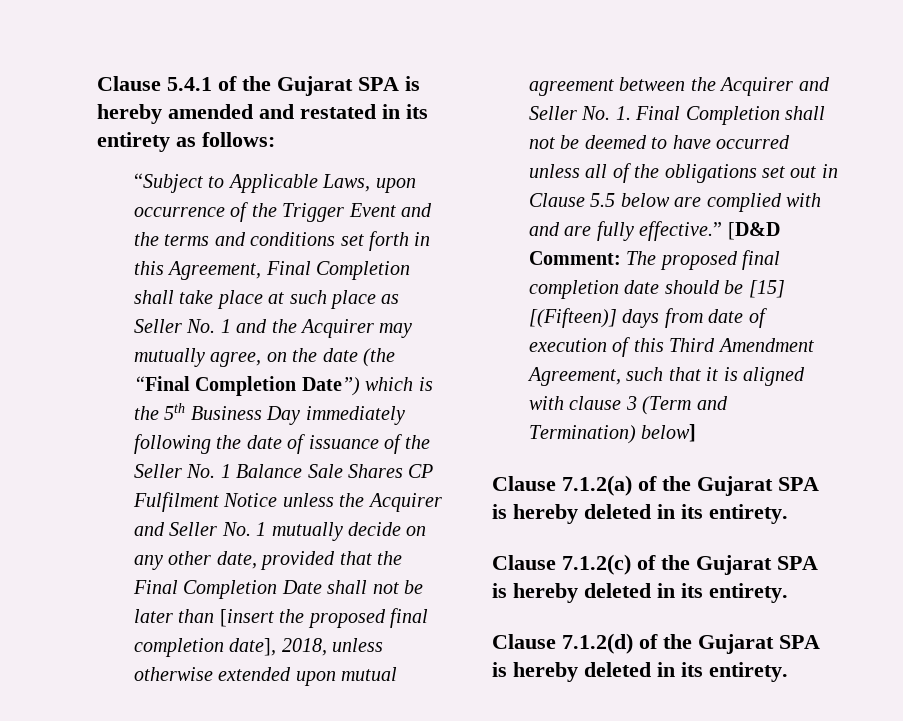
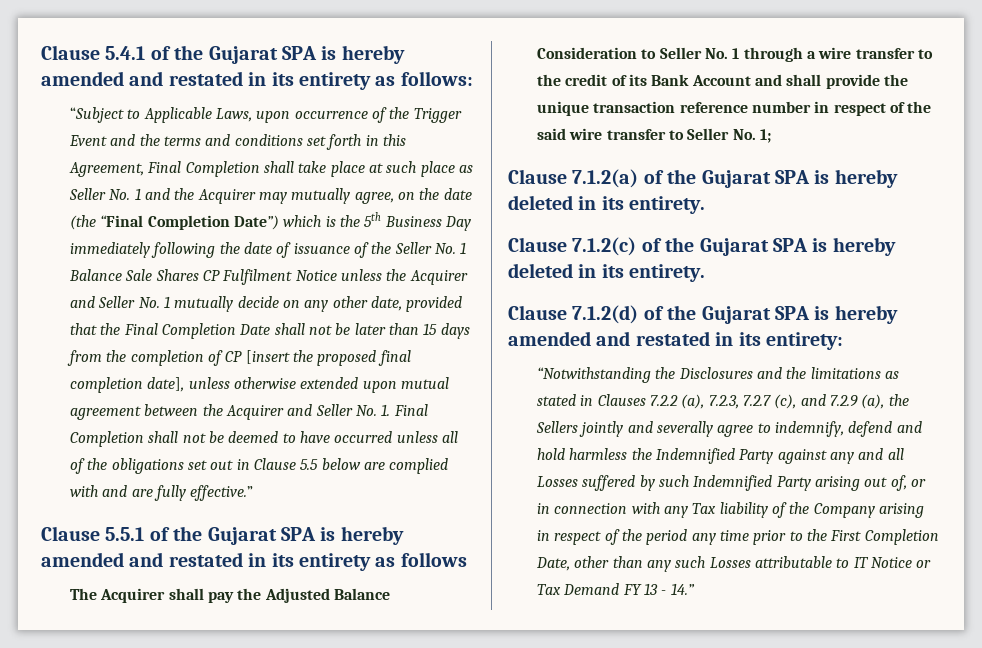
(215, 616) none -> [423,323,470,339] [67,350,243,366] 15 days from the completion of CP
[281,638,327,656] 2018, -> (185, 384) none
[727,222,780,240] [528,250,781,270] [528,280,785,299] [528,308,767,328] [528,337,814,357] [526,367,805,386] [528,396,728,415] [528,424,697,444] [D&D Comment: The proposed final completion date should be [15] [(Fifteen)] days from date of execution of this Third Amendment Agreement, such that it is aligned with clause 3 (Term and Termination) below] -> [41,526,404,545] [41,552,467,571] [70,588,390,603] [537,47,933,62] [537,74,908,89] [537,101,932,116] [537,128,771,143] // Clause 5.5.1 of the Gujarat SPA is hereby amended and restated in its entirety as follows // The Acquirer shall pay the Adjusted Balance Consideration to Seller No. 1 through a wire transfer to the credit of its Bank Account and shall provide the unique transaction reference number in respect of the said wire transfer to Seller No. 1;
[584,662,788,682] deleted in its entirety. -> [508,331,843,350] [537,367,899,383] [537,394,909,409] [536,421,922,437] [537,448,904,464] [537,475,926,491] [537,502,924,518] [537,529,939,545] [536,556,932,572] [537,583,695,595] amended and restated in its entirety: // “Notwithstanding the Disclosures and the limitations as stated in Clauses 7.2.2 (a), 7.2.3, 7.2.7 (c), and 7.2.9 (a), the Sellers jointly and severally agree to indemnify, defend and hold harmless the Indemnified Party against any and all Losses suffered by such Indemnified Party arising out of, or in connection with any Tax liability of the Company arising in respect of the period any time prior to the First Completion Date, other than any such Losses attributable to IT Notice or Tax Demand FY 13 - 14.”

